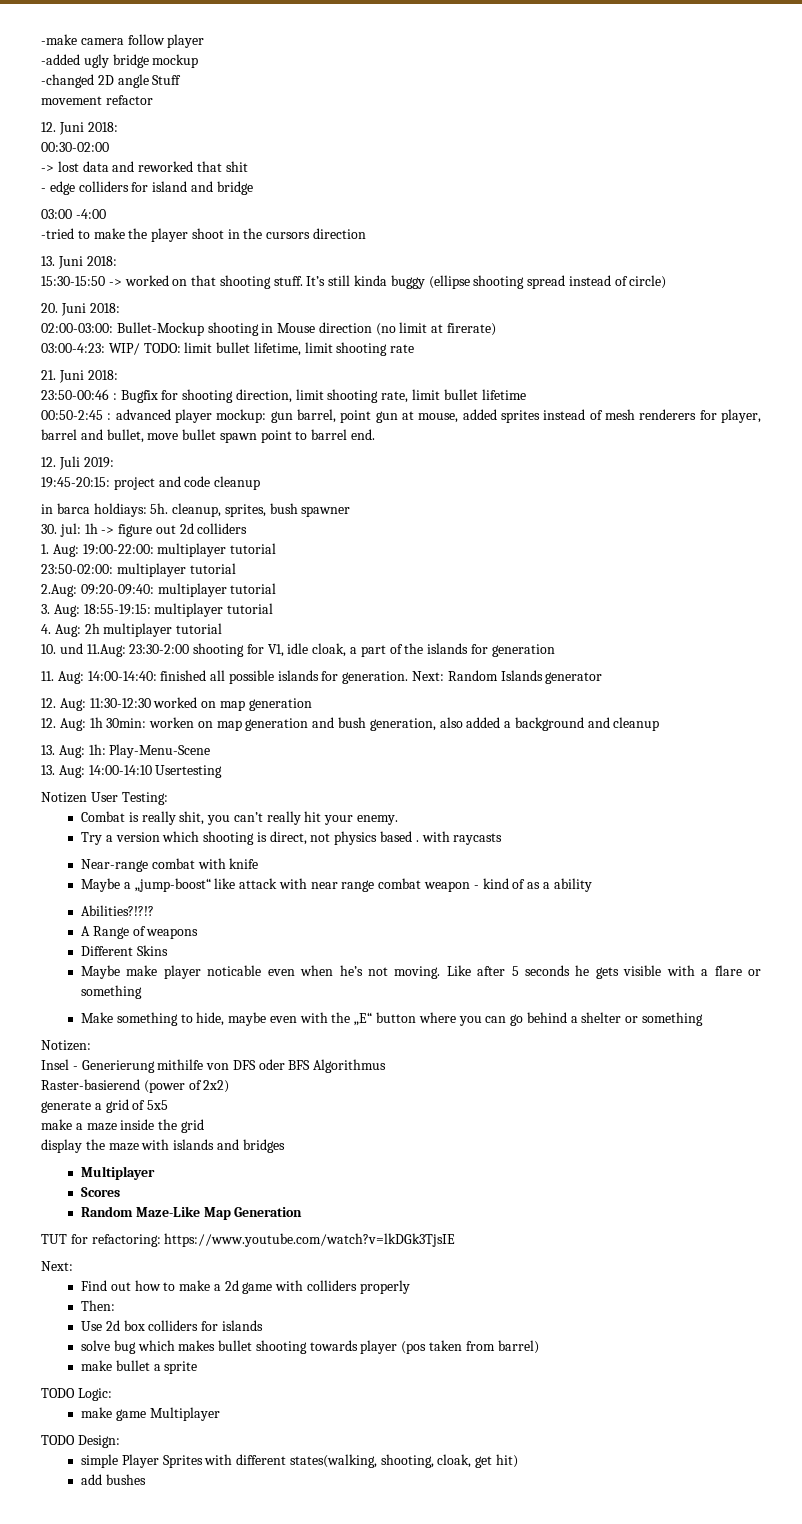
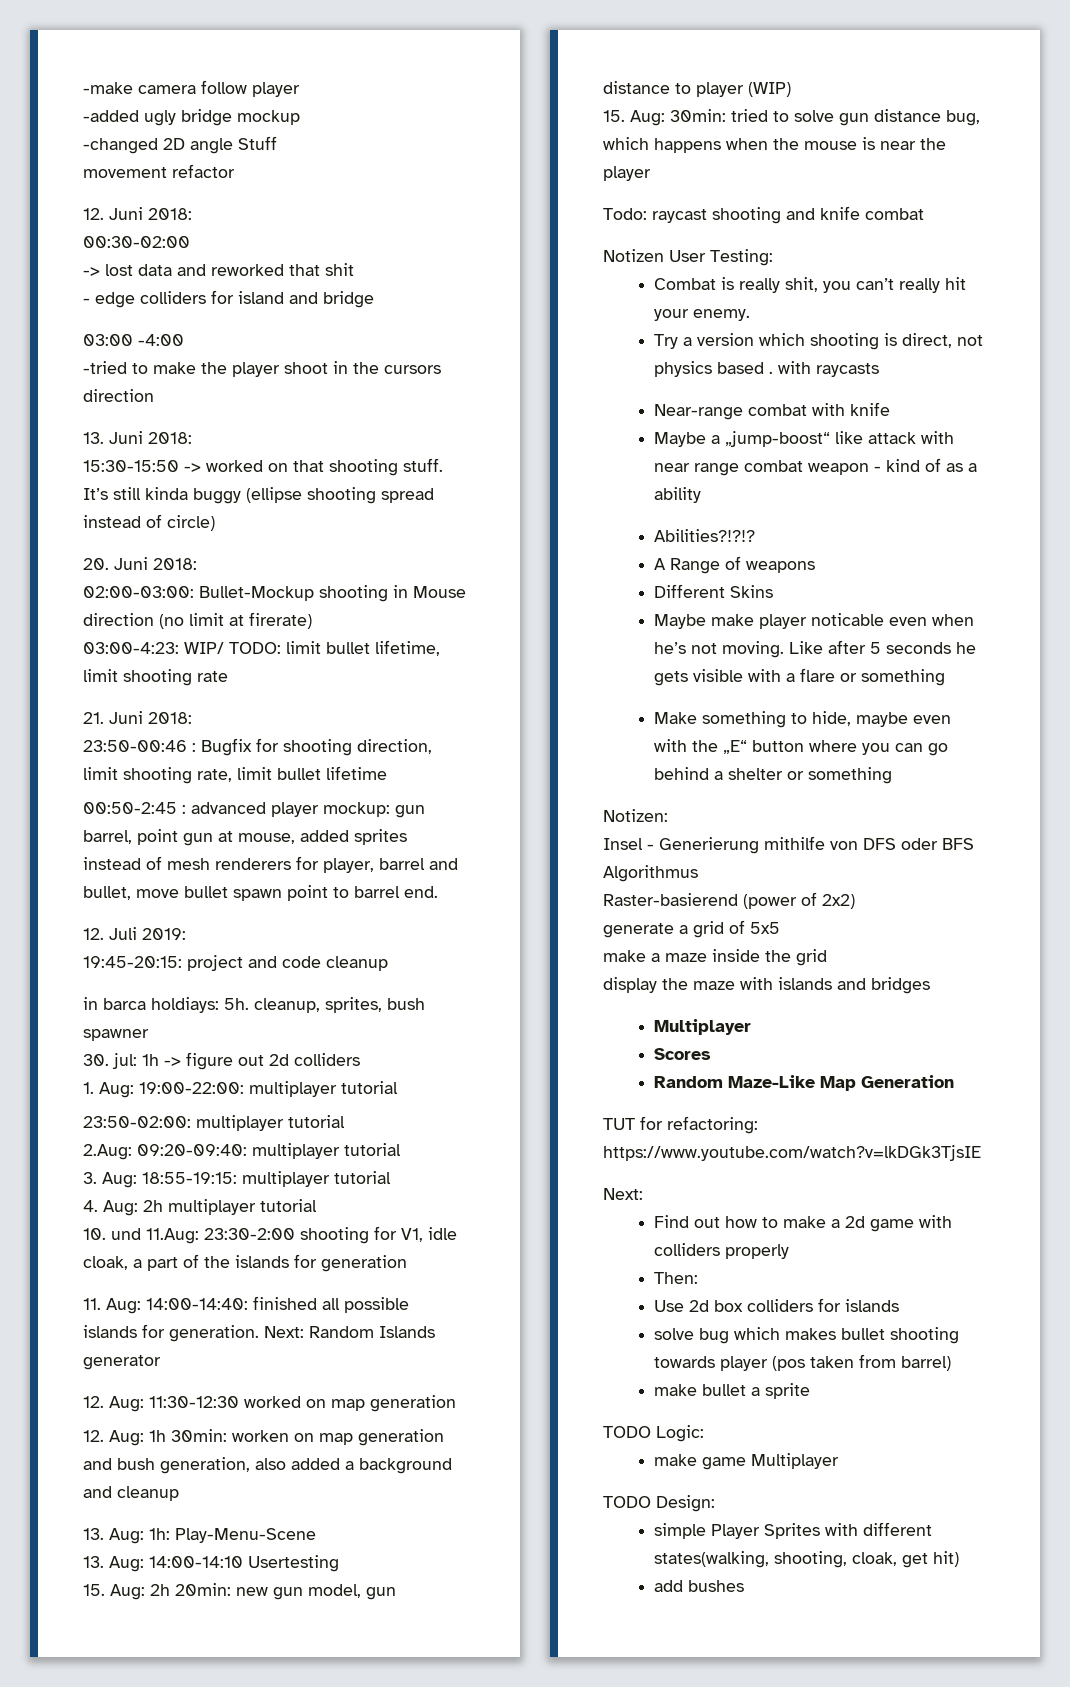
(223, 771) none -> [83,1583,396,1600] [603,81,791,97] [603,109,980,126] [603,137,946,153] [603,166,651,181] [603,206,924,224] // 15. Aug: 2h 20min: new gun model, gun distance to player (WIP) // 15. Aug: 30min: tried to solve gun distance bug, which happens when the mouse is near the player // Todo: raycast shooting and knife combat

